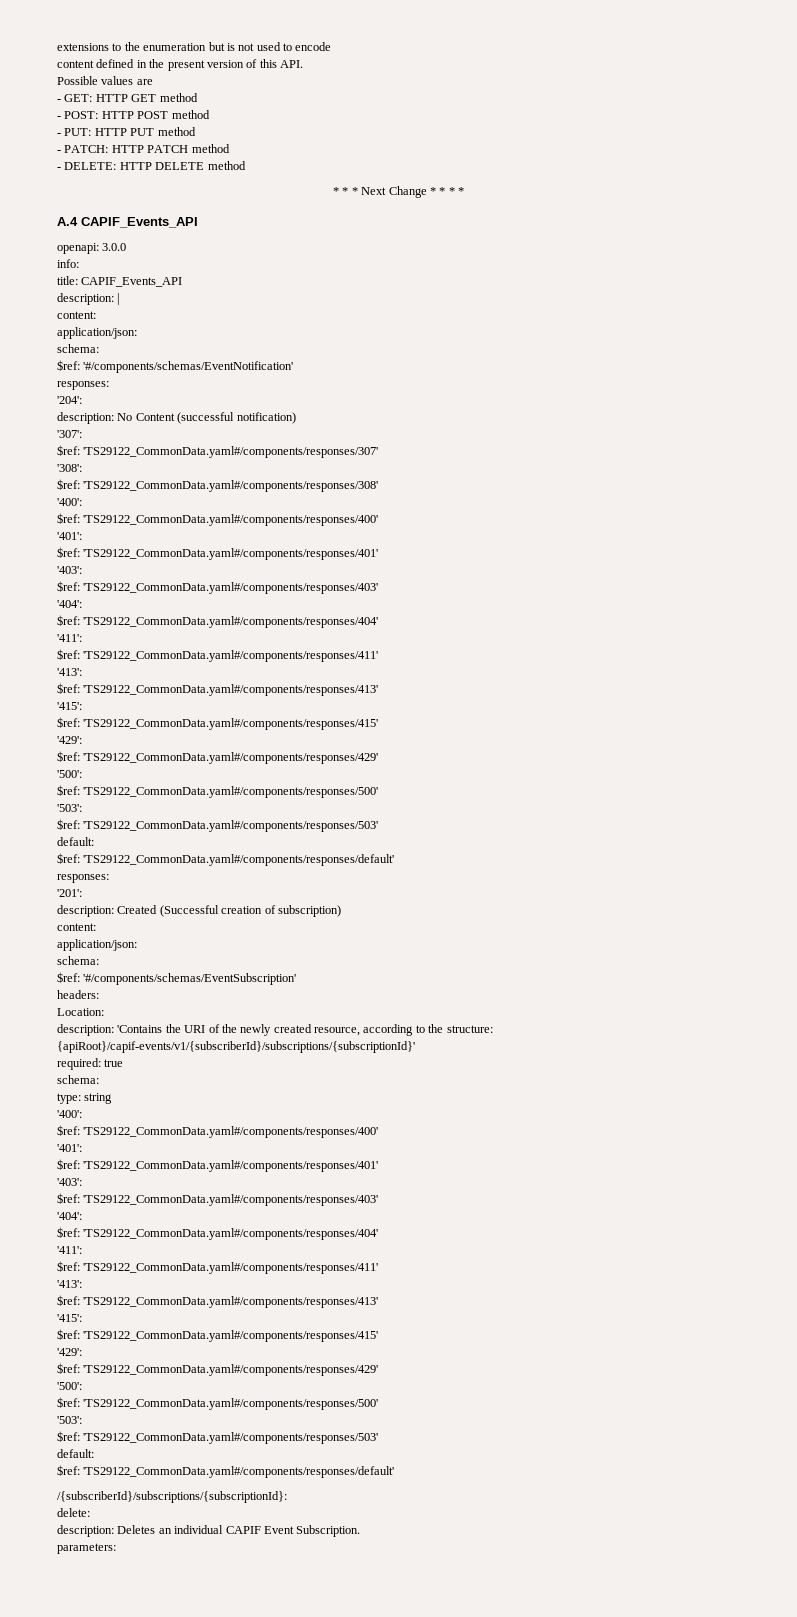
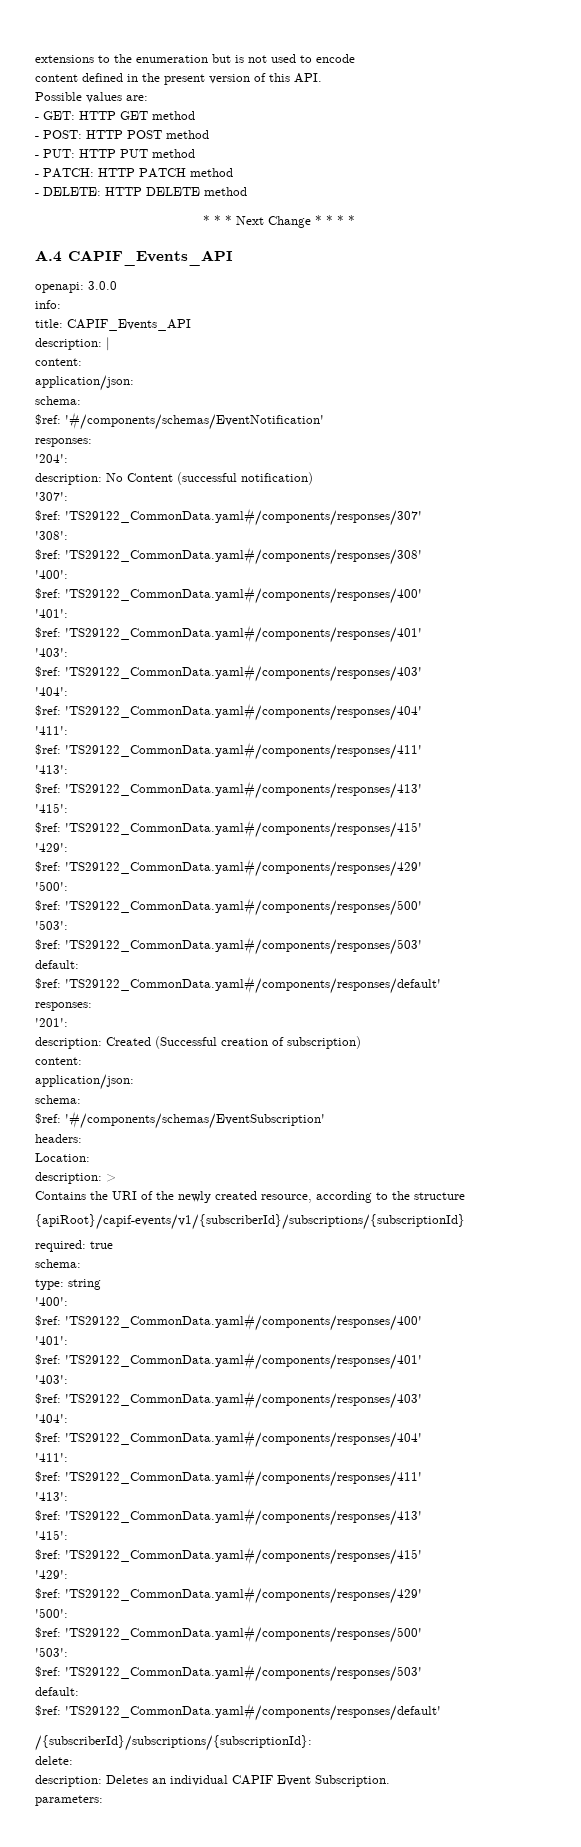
[136,79,153,85] are -> [126,95,148,101] are:
[117,1025,163,1033] 'Contains -> [106,1174,116,1182] [35,1191,86,1200] > // Contains
[446,1025,493,1033] [57,1041,415,1053] structure: {apiRoot}/capif-events/v1/{subscriberId}/subscriptions/{subscriptionId}' -> [414,1192,465,1200] [35,1214,465,1230] structure // {apiRoot}/capif-events/v1/{subscriberId}/subscriptions/{subscriptionId}

